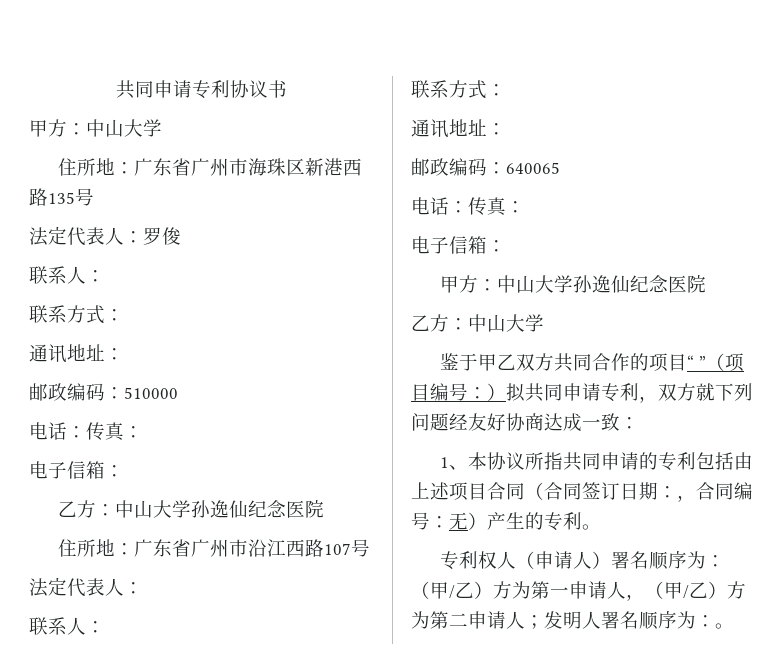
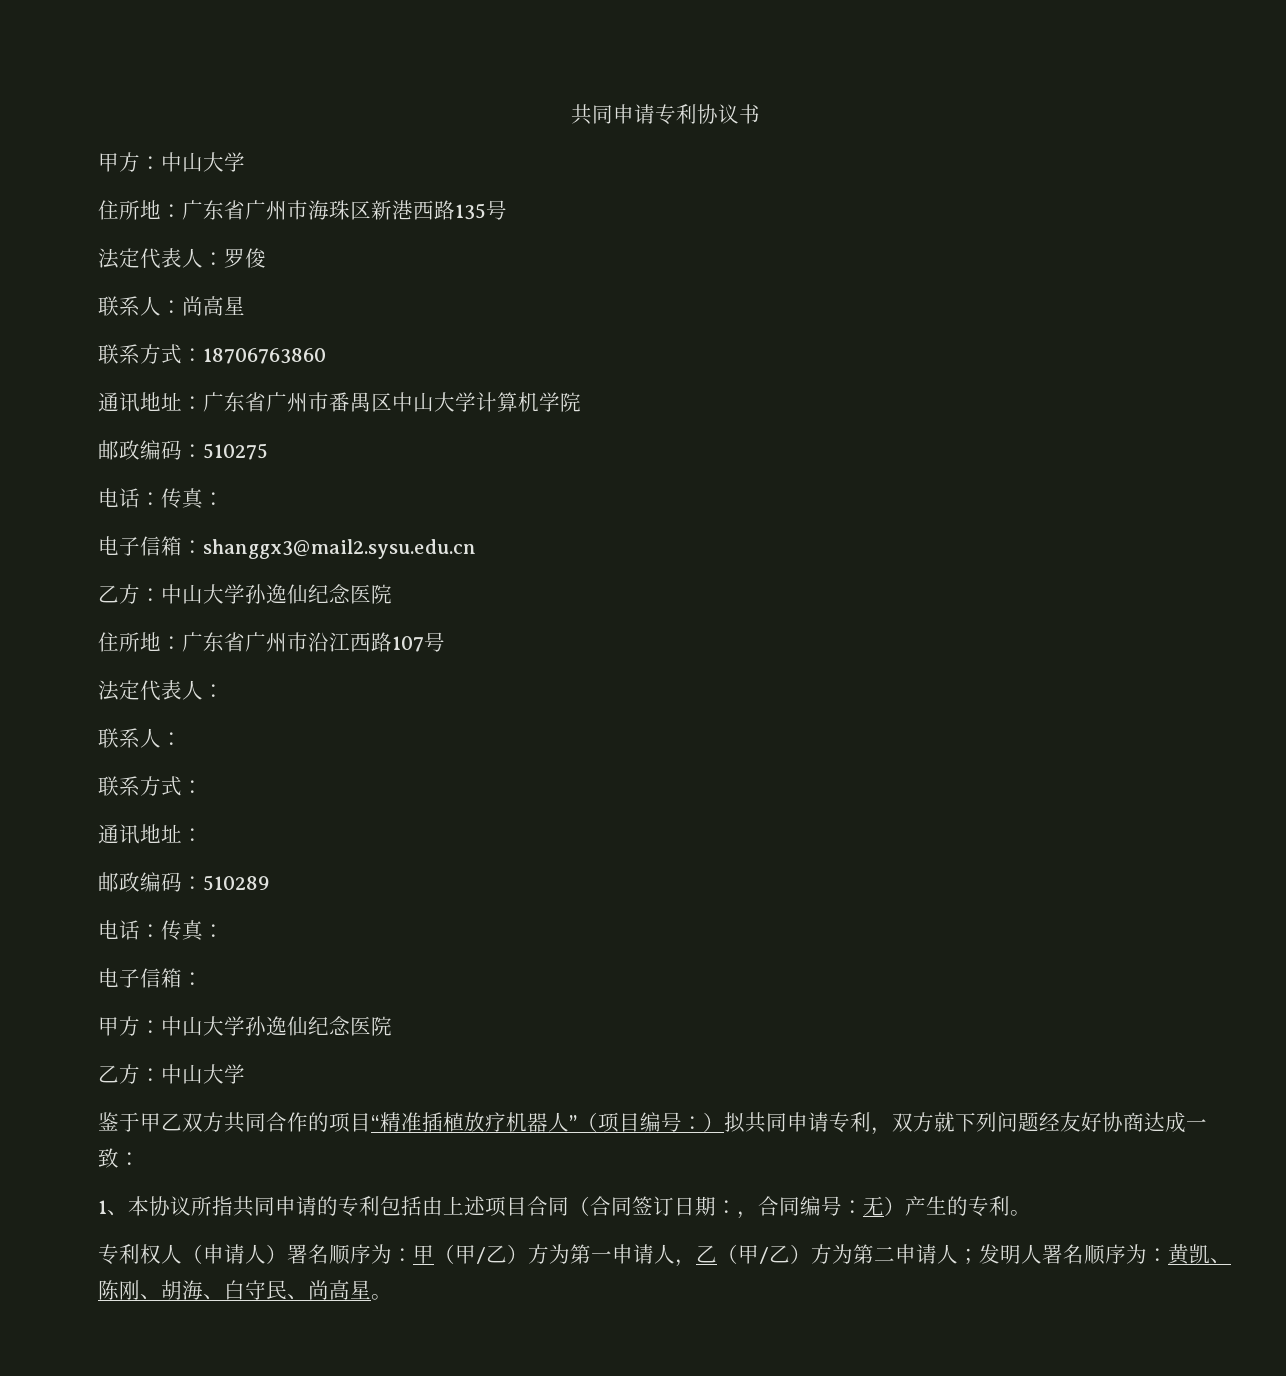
[29,305,124,324] [29,344,124,363] [29,383,178,401] [29,422,143,441] [29,461,124,479] // 联系方式： // 通讯地址： // 邮政编码：510000 // 电话：传真： // 电子信箱： -> [182,296,245,316] [98,344,326,364] [98,392,581,412] [98,440,268,460] [98,488,224,509] [98,536,476,559] 尚高星 // 联系方式：18706763860 // 通讯地址：广东省广州市番禺区中山大学计算机学院 // 邮政编码：510275 // 电话：传真： // 电子信箱：shanggx3@mail2.sysu.edu.cn
[506,162,560,174] 640065 -> [203,875,270,891] 510289
(695, 362) none -> [380,1112,569,1132] 精准插植放疗机器人
(726, 561) none -> [413,1245,434,1264] 甲
(645, 597) none -> [696,1245,717,1263] 乙
(715, 621) none -> [1168,1244,1231,1265] [98,1280,371,1300] 黄凯、陈刚、胡海、白守民、尚高星

